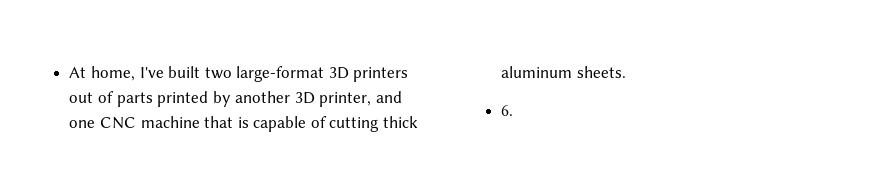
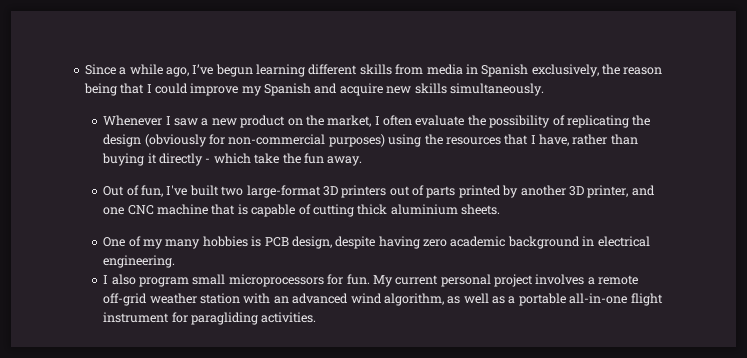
[69,66,135,81] At home, -> [84,64,663,77] [83,83,544,96] [103,115,651,128] [103,134,638,147] [102,153,363,166] [103,185,164,197] Since a while ago, I’ve begun learning different skills from media in Spanish exclusively, the reason being that I could improve my Spanish and acquire new skills simultaneously. // Whenever I saw a new product on the market, I often evaluate the possibility of replicating the design (obviously for non-commercial purposes) using the resources that I have, rather than buying it directly - which take the fun away. // Out of fun,
[501,66,573,78] aluminum -> [390,204,458,215] aluminium
[501,105,514,116] 6. -> [103,236,650,249] [103,255,176,268] [103,274,639,287] [103,293,663,306] [103,312,317,325] One of my many hobbies is PCB design, despite having zero academic background in electrical engineering. // I also program small microprocessors for fun. My current personal project involves a remote off-grid weather station with an advanced wind algorithm, as well as a portable all-in-one flight instrument for paragliding activities.

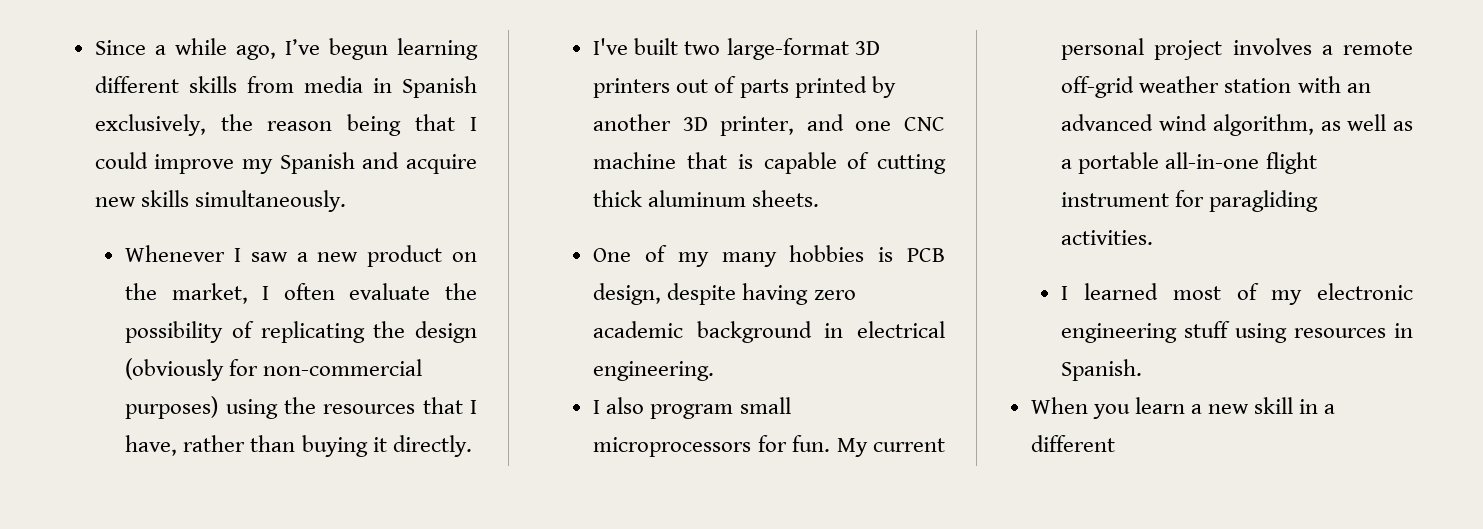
[159,153,363,166] [103,185,164,197] directly - which take the fun away. // Out of fun, -> [392,435,472,457] directly. //
[390,204,458,215] aluminium -> [648,190,747,207] aluminum
(317, 317) none -> [1061,283,1413,305] [1061,321,1413,343] [1061,359,1143,381] [1030,397,1336,419] [1030,435,1115,452] // I learned most of my electronic engineering stuff using resources in Spanish. // When you learn a new skill in a different

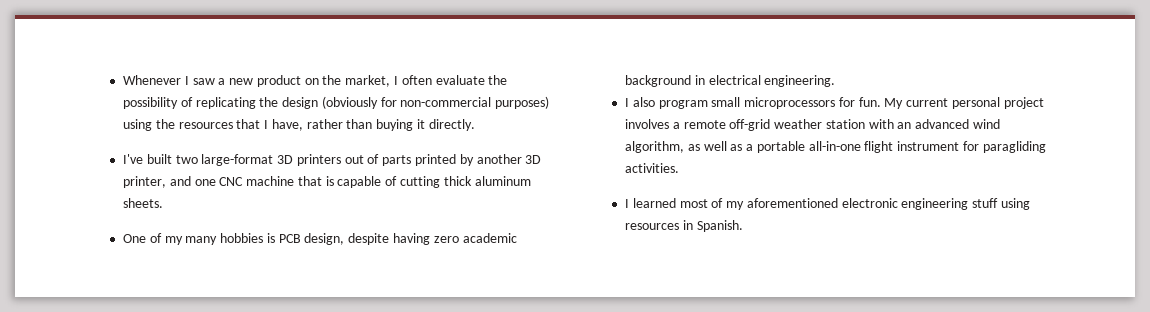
[94,38,478,60] [94,76,478,98] [94,114,478,136] [94,152,477,174] [94,190,346,212] Since a while ago, I’ve begun learning different skills from media in Spanish exclusively, the reason being that I could improve my Spanish and acquire new skills simultaneously. // -> (122, 80) none
(1303, 297) none -> [746,198,838,208] aforementioned
[1030,397,1336,419] [1030,435,1115,452] // When you learn a new skill in a different -> (743, 226) none

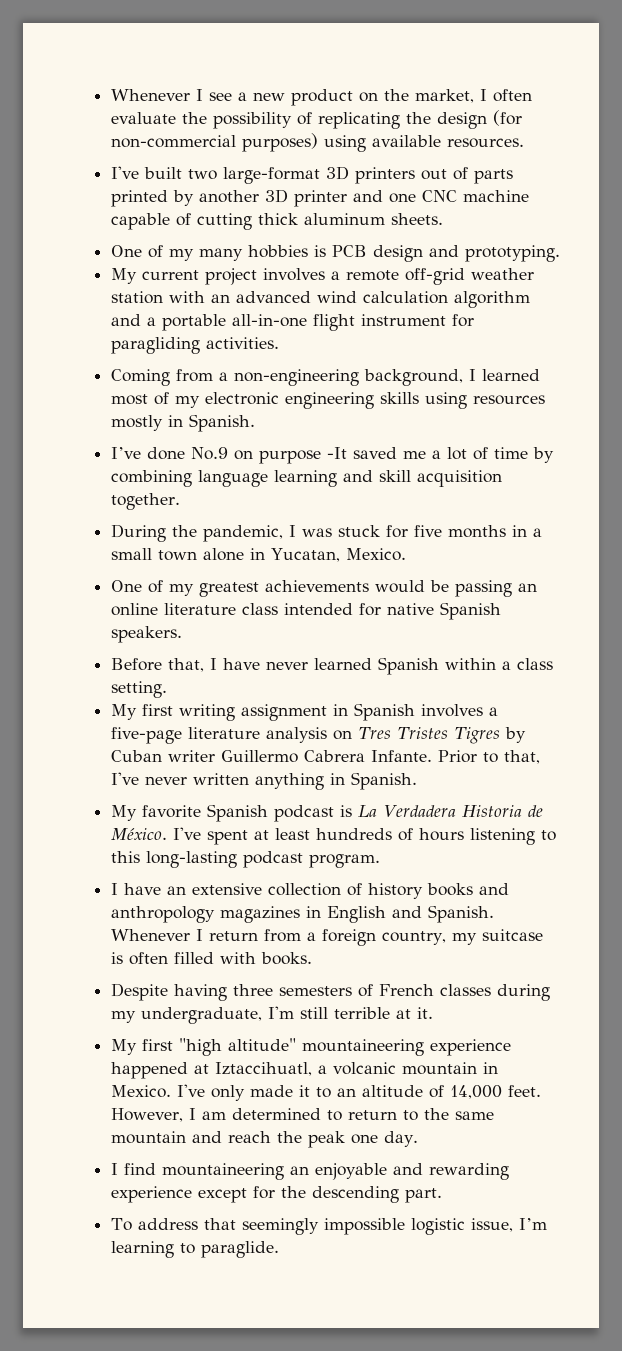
[122,75,215,85] Whenever I saw -> [110,89,232,101] Whenever I see
[321,96,397,109] (obviously for -> [492,110,522,126] (for
[155,119,475,131] the resources that I have, rather than buying it directly. -> [371,135,524,148] available resources.
[122,176,166,188] printer, -> [293,190,347,207] printer
[297,176,334,186] that is -> (529, 196) none
[304,233,517,245] [624,75,836,87] [624,97,881,109] design, despite having zero academic background in electrical engineering. // I also program small microprocessors for fun. -> [372,245,560,262] design and prototyping. //
[952,97,1001,109] personal -> (199, 275) none
[624,141,743,153] algorithm, as well as -> [362,291,530,308] [110,314,141,326] calculation algorithm and
(679, 168) none -> [110,369,463,386] Coming from a non-engineering background,
[746,198,838,208] aforementioned -> (200, 401) none
[972,198,999,208] stuff -> [379,392,419,404] skills
[682,220,743,232] in Spanish. -> [110,414,255,432] [110,447,554,464] [110,470,502,487] [110,493,180,510] [110,524,542,542] [110,548,406,562] [110,580,537,597] [110,602,501,620] [110,626,182,643] [110,657,553,675] [110,681,167,698] [110,703,498,721] [110,727,526,744] [110,750,540,764] [110,772,417,790] [110,804,543,822] [110,827,556,845] [110,851,380,868] [110,883,509,899] [110,905,494,923] [110,929,543,946] [110,952,312,965] [110,983,550,1001] [110,1006,433,1024] [110,1038,511,1056] [110,1062,498,1079] [110,1084,541,1101] [110,1108,494,1122] [110,1131,418,1148] [110,1163,509,1180] [110,1186,442,1203] [110,1218,547,1235] [110,1241,279,1258] mostly in Spanish. // I’ve done No.9 on purpose -It saved me a lot of time by combining language learning and skill acquisition together. // During the pandemic, I was stuck for five months in a small town alone in Yucatan, Mexico. // One of my greatest achievements would be passing an online literature class intended for native Spanish speakers. // Before that, I have never learned Spanish within a class setting. // My first writing assignment in Spanish involves a five-page literature analysis on Tres Tristes Tigres by Cuban writer Guillermo Cabrera Infante. Prior to that, I've never written anything in Spanish. // My favorite Spanish podcast is La Verdadera Historia de México. I've spent at least hundreds of hours listening to this long-lasting podcast program. // I have an extensive collection of history books and anthropology magazines in English and Spanish. Whenever I return from a foreign country, my suitcase is often filled with books. // Despite having three semesters of French classes during my undergraduate, I'm still terrible at it. // My first "high altitude" mountaineering experience happened at Iztaccihuatl, a volcanic mountain in Mexico. I've only made it to an altitude of 14,000 feet. However, I am determined to return to the same mountain and reach the peak one day. // I find mountaineering an enjoyable and rewarding experience except for the descending part. // To address that seemingly impossible logistic issue, I’m learning to paraglide.

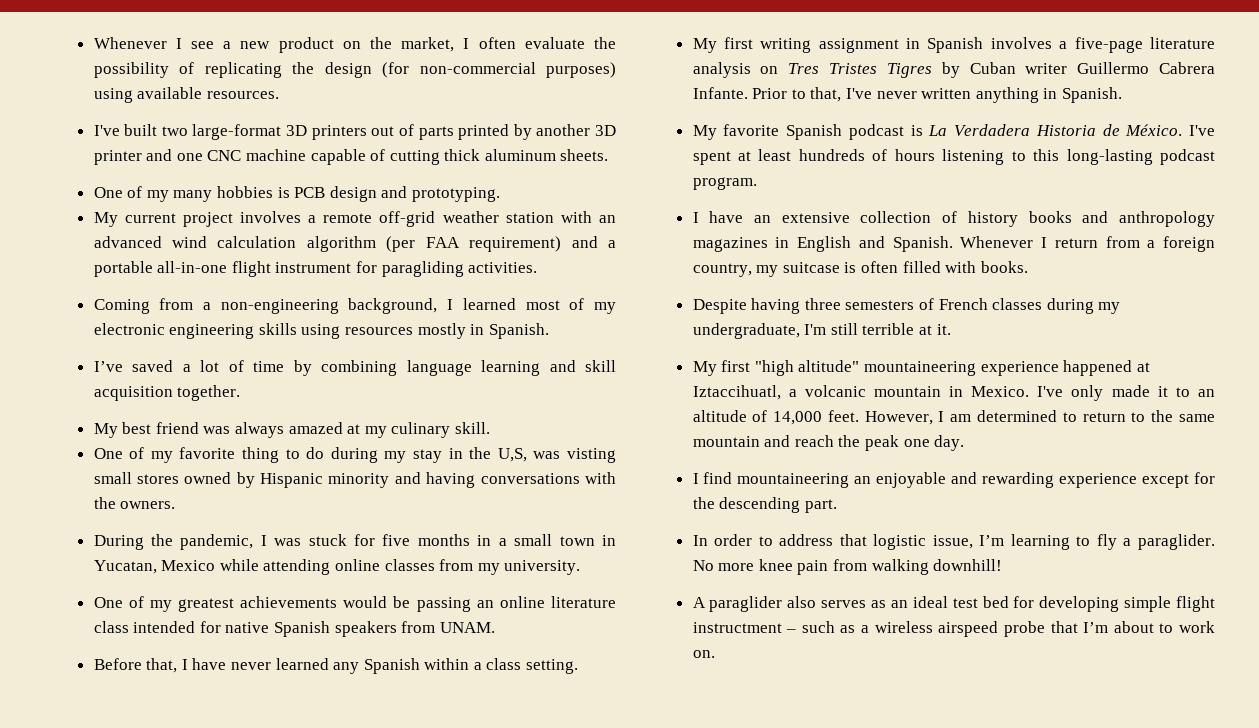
(530, 299) none -> [386,236,562,252] (per FAA requirement)
[146,447,426,464] done No.9 on purpose -It saved me -> [132,360,174,372] saved
(180, 501) none -> [93,422,490,438] [93,447,616,463] [93,472,616,488] [93,497,176,509] // My best friend was always amazed at my culinary skill. // One of my favorite thing to do during my stay in the U,S, was visting small stores owned by Hispanic minority and having conversations with the owners.
[202,548,244,561] alone -> (595, 541) none
[345,548,406,561] Mexico. -> [161,559,581,575] Mexico while attending online classes from my university.
[110,626,182,643] speakers. -> [334,621,495,637] speakers from UNAM.
(372, 664) none -> [333,662,360,674] any
[110,1218,405,1235] To address that seemingly impossible -> [692,534,867,546] In order to address that
[200,1241,279,1258] paraglide. -> [1096,534,1215,550] [692,559,1003,575] [692,596,1215,612] [692,621,1215,637] [692,650,715,658] fly a paraglider. No more knee pain from walking downhill! // A paraglider also serves as an ideal test bed for developing simple flight instructment – such as a wireless airspeed probe that I’m about to work on.

